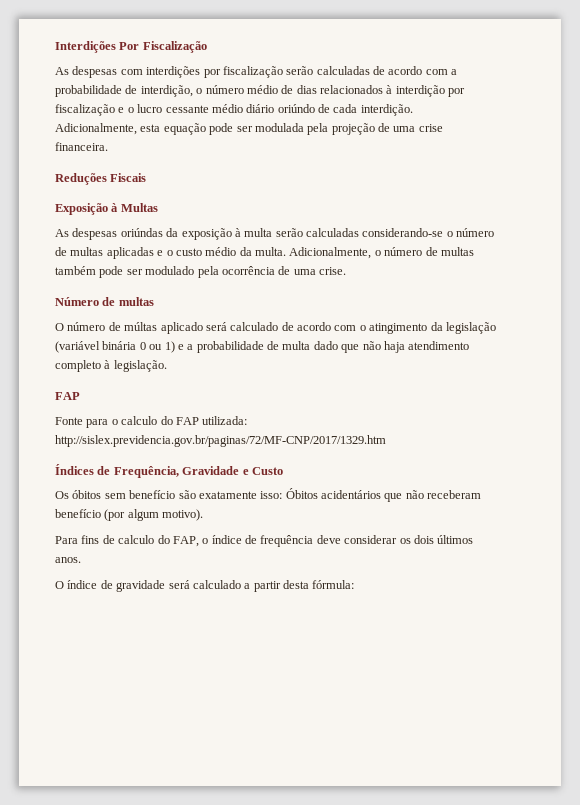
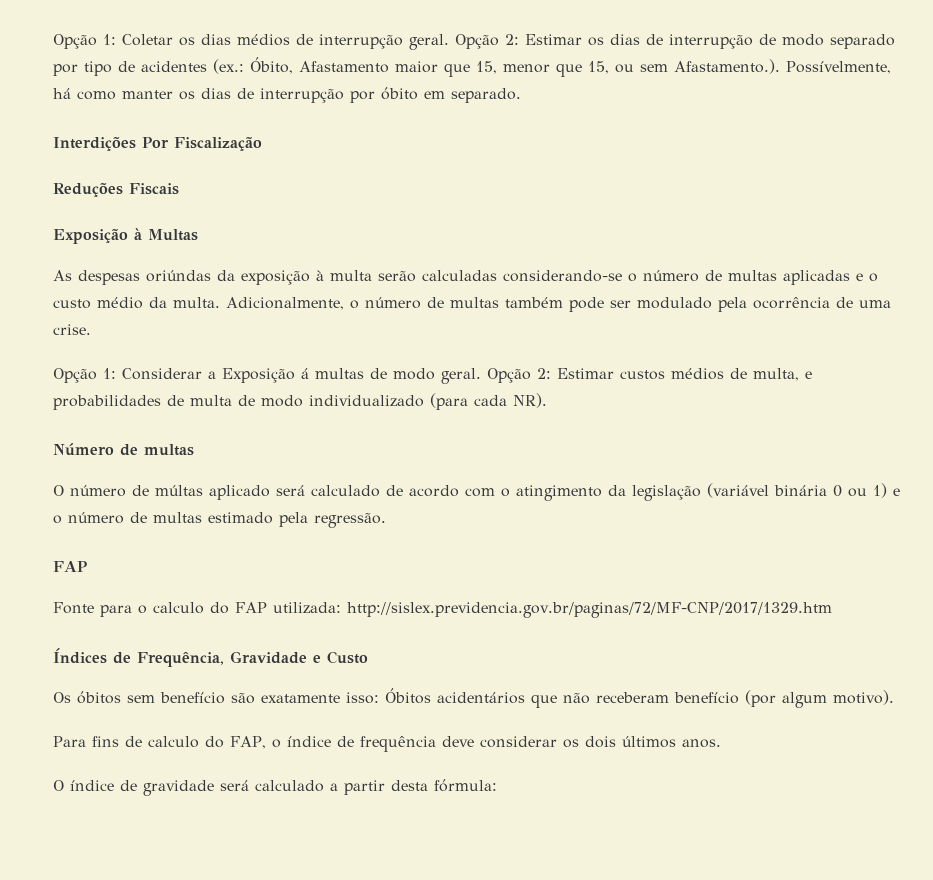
[55,41,207,53] [55,66,458,78] [55,85,466,97] [55,104,413,116] [55,123,443,135] [55,142,108,151] Interdições Por Fiscalização // As despesas com interdições por fiscalização serão calculadas de acordo com a probabilidade de interdição, o número médio de dias relacionados à interdição por fiscalização e o lucro cessante médio diário oriúndo de cada interdição. Adicionalmente, esta equação pode ser modulada pela projeção de uma crise financeira. -> [53,34,895,50] [53,57,891,77] [53,87,521,103] [53,136,262,151] Opção 1: Coletar os dias médios de interrupção geral. Opção 2: Estimar os dias de interrupção de modo separado por tipo de acidentes (ex.: Óbito, Afastamento maior que 15, menor que 15, ou sem Afastamento.). Possívelmente, há como manter os dias de interrupção por óbito em separado. // Interdições Por Fiscalização
(346, 271) none -> [53,368,812,384] [53,393,547,410] // Opção 1: Considerar a Exposição á multas de modo geral. Opção 2: Estimar custos médios de multa, e probabilidades de multa de modo individualizado (para cada NR).
[187,341,470,353] [55,360,167,372] a probabilidade de multa dado que não haja atendimento completo à legislação. -> [53,512,386,528] o número de multas estimado pela regressão.

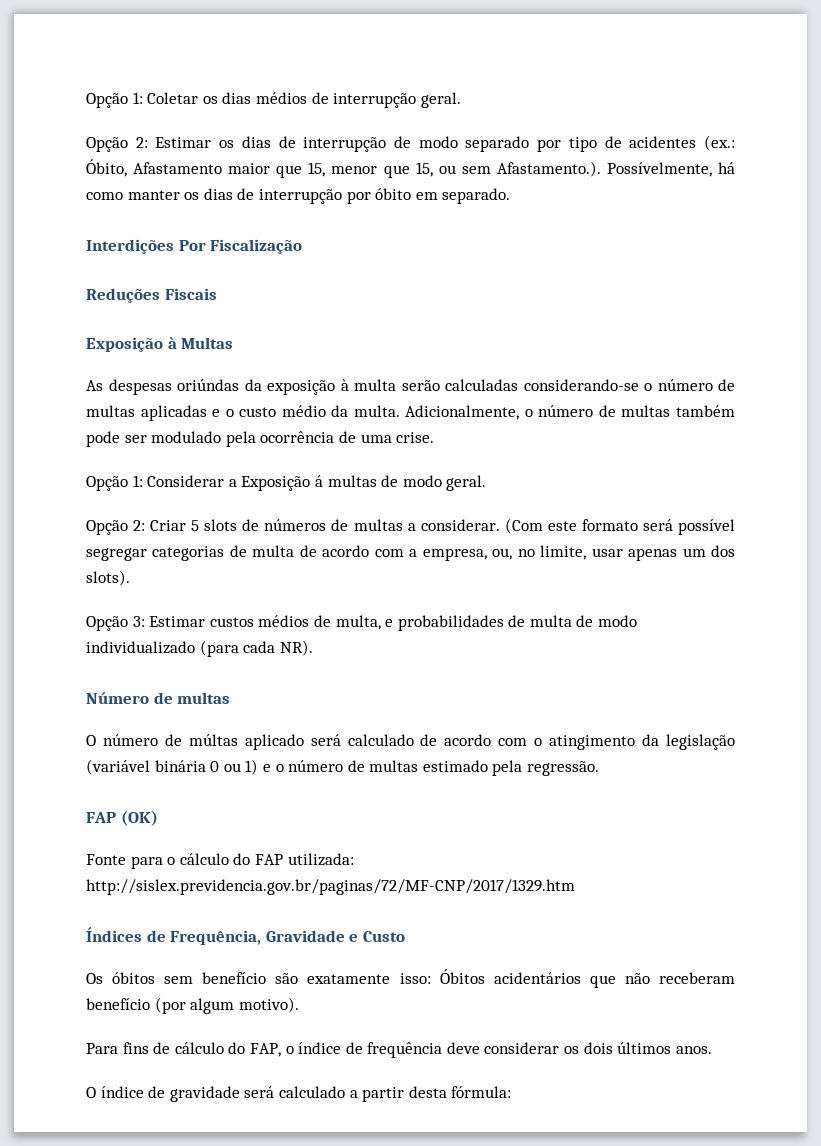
(449, 42) none -> (461, 100) //
[487,368,551,383] Opção 2: -> [86,518,735,535] [86,545,735,561] [86,570,130,586] [86,616,145,631] // Opção 2: Criar 5 slots de números de multas a considerar. (Com este formato será possível segregar categorias de multa de acordo com a empresa, ou, no limite, usar apenas um dos slots). // Opção 3:
(87, 566) none -> [120,810,158,826] (OK)
[153,602,204,614] calculo -> [179,853,229,865] cálculo
[148,736,199,748] calculo -> [174,1042,224,1054] cálculo

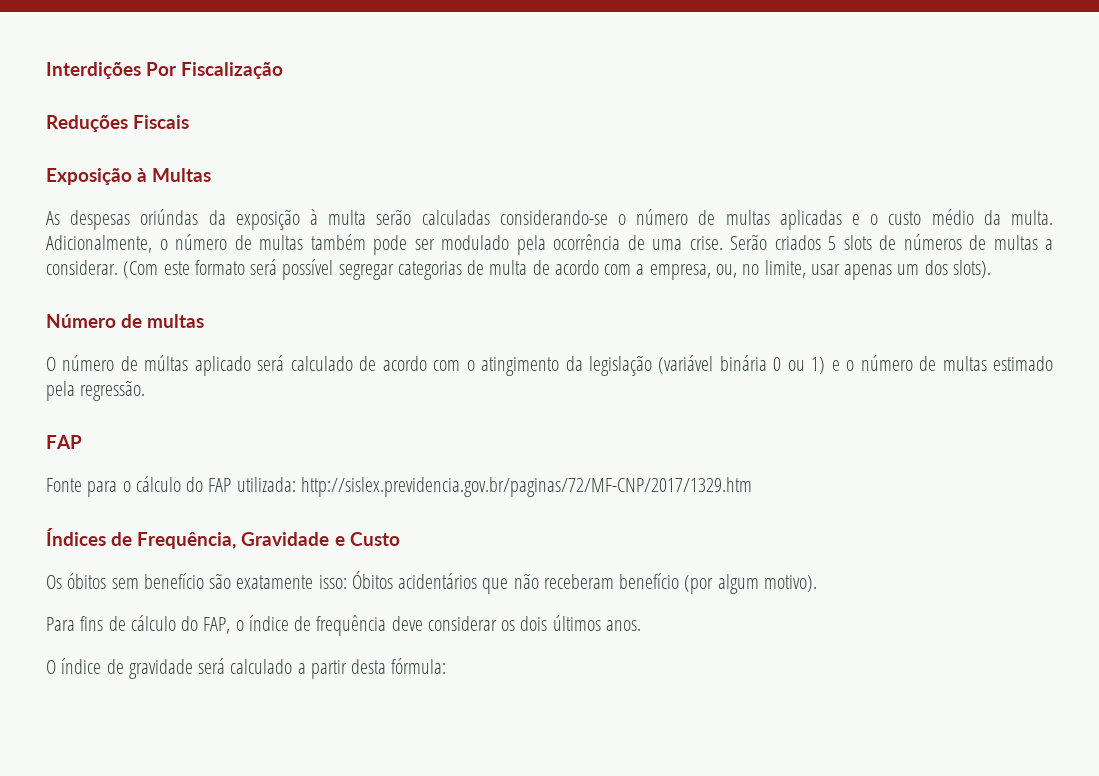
[86,92,461,108] [86,135,735,152] [86,159,735,178] [86,188,511,204] Opção 1: Coletar os dias médios de interrupção geral. // Opção 2: Estimar os dias de interrupção de modo separado por tipo de acidentes (ex.: Óbito, Afastamento maior que 15, menor que 15, ou sem Afastamento.). Possívelmente, há como manter os dias de interrupção por óbito em separado. // -> (46, 70) none
[86,475,487,491] [86,520,187,535] // Opção 1: Considerar a Exposição á multas de modo geral. // Opção 2: Criar -> [730,234,821,250] Serão criados
[86,615,638,631] [86,640,313,657] // Opção 3: Estimar custos médios de multa, e probabilidades de multa de modo individualizado (para cada NR). -> (991, 269) none
[120,810,158,826] (OK) -> (82, 442) none

